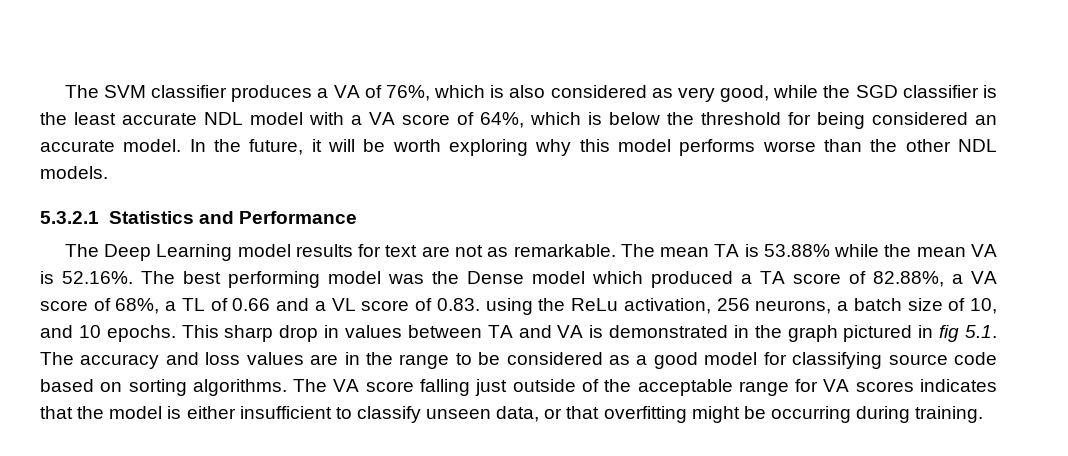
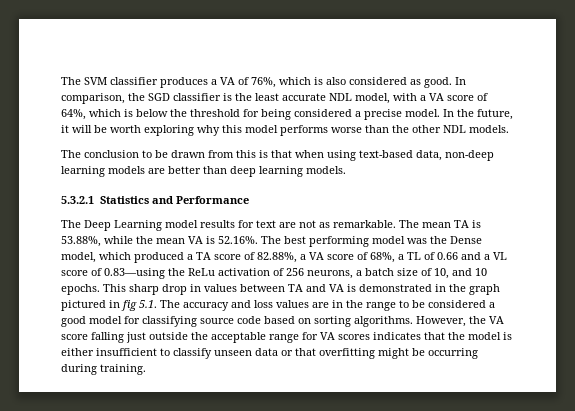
[677,85,819,102] very good, while -> [424,77,466,88] [61,93,125,104] good. In comparison,
[250,112,303,125] model -> [355,93,390,104] model,
[975,115,997,125] [40,140,115,152] an accurate -> [355,109,402,120] a precise
(108, 172) none -> [61,150,494,161] [61,166,346,177] // The conclusion to be drawn from this is that when using text-based data, non-deep learning models are better than deep learning models.
[763,244,830,257] 53.88% -> [61,236,101,247] 53.88%,
[532,271,585,284] model -> [61,252,96,263] model,
[436,298,711,315] 0.83. using the ReLu activation, -> [104,268,284,279] 0.83—using the ReLu activation of
[609,355,631,365] as -> (486, 304) none
[293,379,328,392] The -> [416,316,486,327] However, the
[581,379,599,392] of -> (188, 336) none
[496,406,540,422] data, -> [255,348,278,356] data

